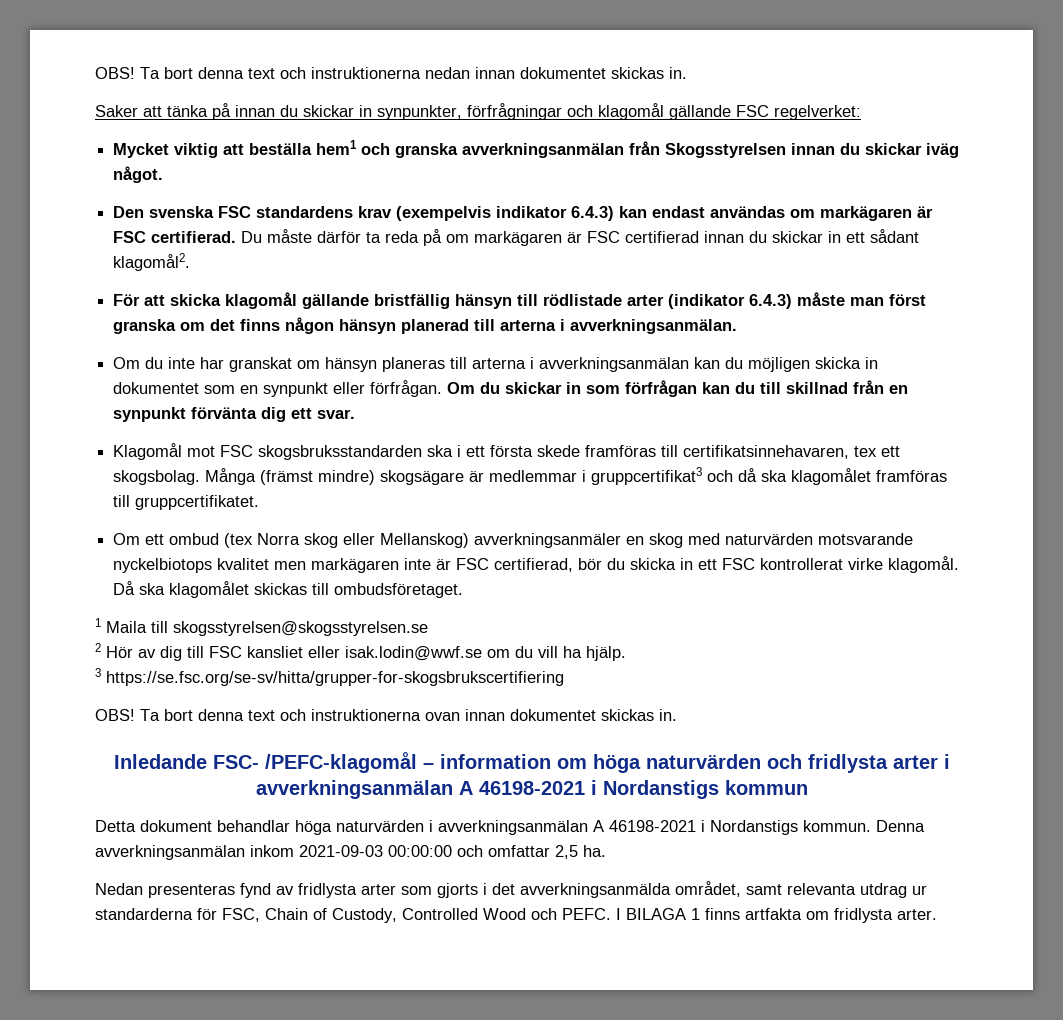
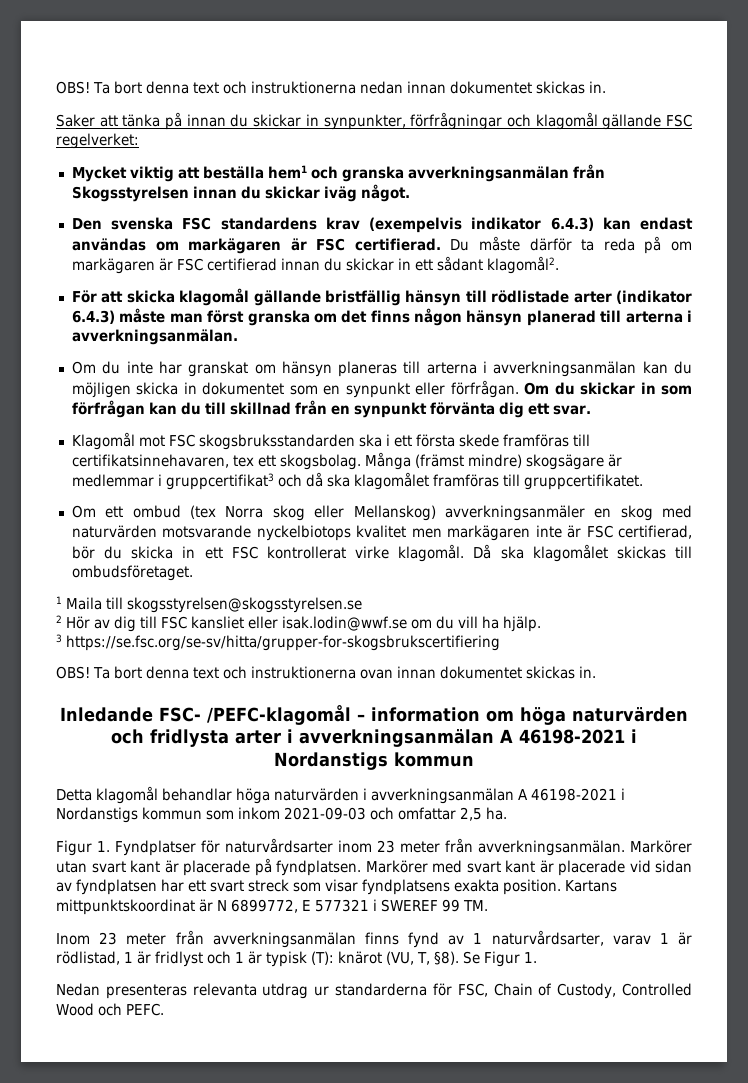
[140,820,212,832] dokument -> [96,786,158,804] klagomål
[803,820,925,832] [95,845,245,860] kommun. Denna avverkningsanmälan -> [142,807,234,820] kommun som
[388,845,452,857] 00:00:00 -> (366, 813) none
[95,881,782,898] Nedan presenteras fynd av fridlysta arter som gjorts i det avverkningsanmälda området, samt -> [56,838,692,856] [56,858,692,876] [56,879,617,895] [56,899,488,915] [56,930,692,948] [56,951,537,967] [56,983,187,999] Figur 1. Fyndplatser för naturvårdsarter inom 23 meter från avverkningsanmälan. Markörer utan svart kant är placerade på fyndplatsen. Markörer med svart kant är placerade vid sidan av fyndplatsen har ett svart streck som visar fyndplatsens exakta position. Kartans mittpunktskoordinat är N 6899772, E 577321 i SWEREF 99 TM. // Inom 23 meter från avverkningsanmälan finns fynd av 1 naturvårdsarter, varav 1 är rödlistad, 1 är fridlyst och 1 är typisk (T): knärot (VU, T, §8). Se Figur 1. // Nedan presenteras
[616,908,937,923] I BILAGA 1 finns artfakta om fridlysta arter. -> (164, 1009) none

